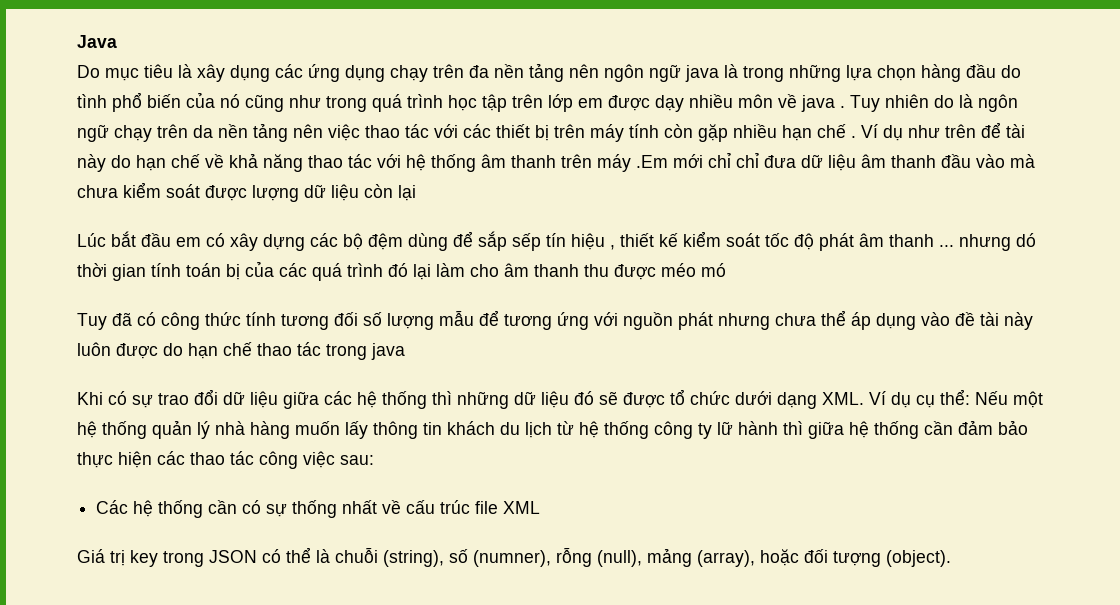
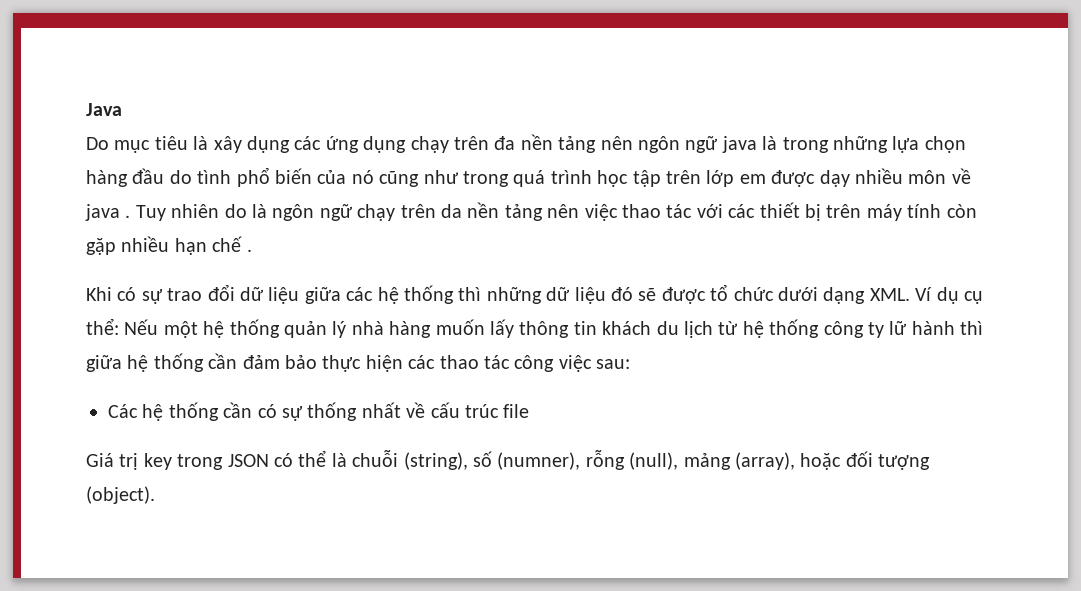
[861,122,1025,141] [77,152,1035,172] [77,182,416,202] [77,231,1036,251] [77,261,726,281] [77,310,1033,330] [77,342,405,360] Ví dụ như trên để tài này do hạn chế về khả năng thao tác với hệ thống âm thanh trên máy .Em mới chỉ chỉ đưa dữ liệu âm thanh đầu vào mà chưa kiểm soát được lượng dữ liệu còn lại // Lúc bắt đầu em có xây dựng các bộ đệm dùng để sắp sếp tín hiệu , thiết kế kiểm soát tốc độ phát âm thanh ... nhưng dó thời gian tính toán bị của các quá trình đó lại làm cho âm thanh thu được méo mó // Tuy đã có công thức tính tương đối số lượng mẫu để tương ứng với nguồn phát nhưng chưa thể áp dụng vào đề tài này luôn được do hạn chế thao tác trong java -> (252, 250) none
[503,501,541,514] XML -> (530, 411) none

